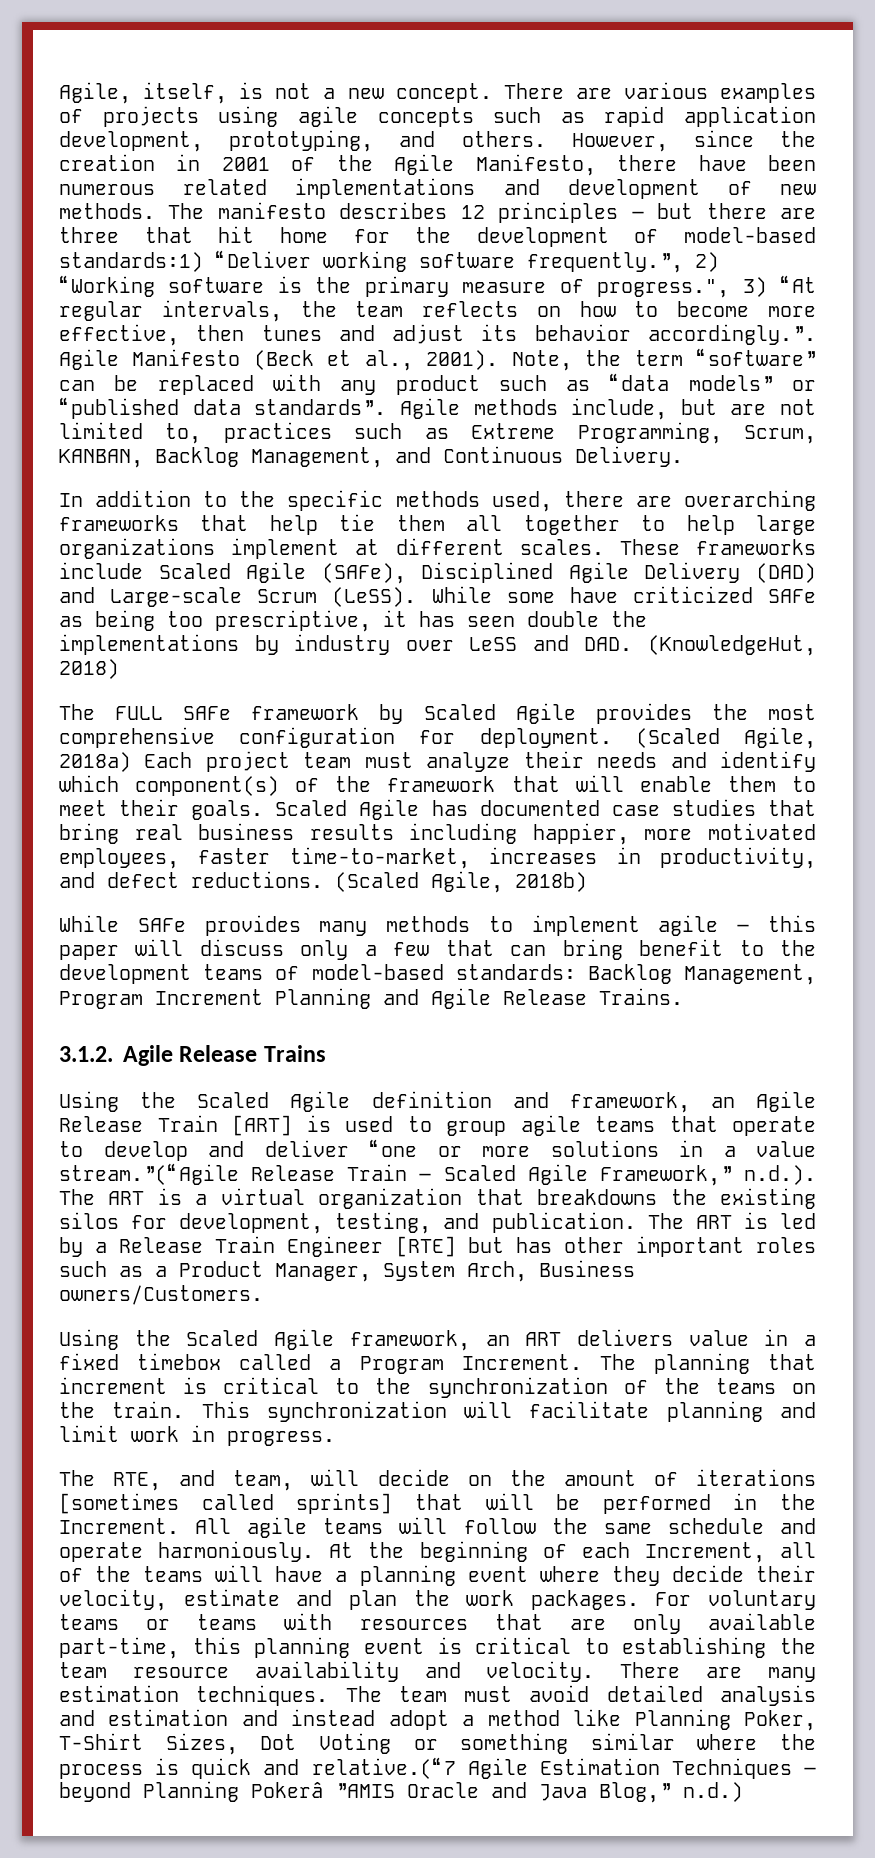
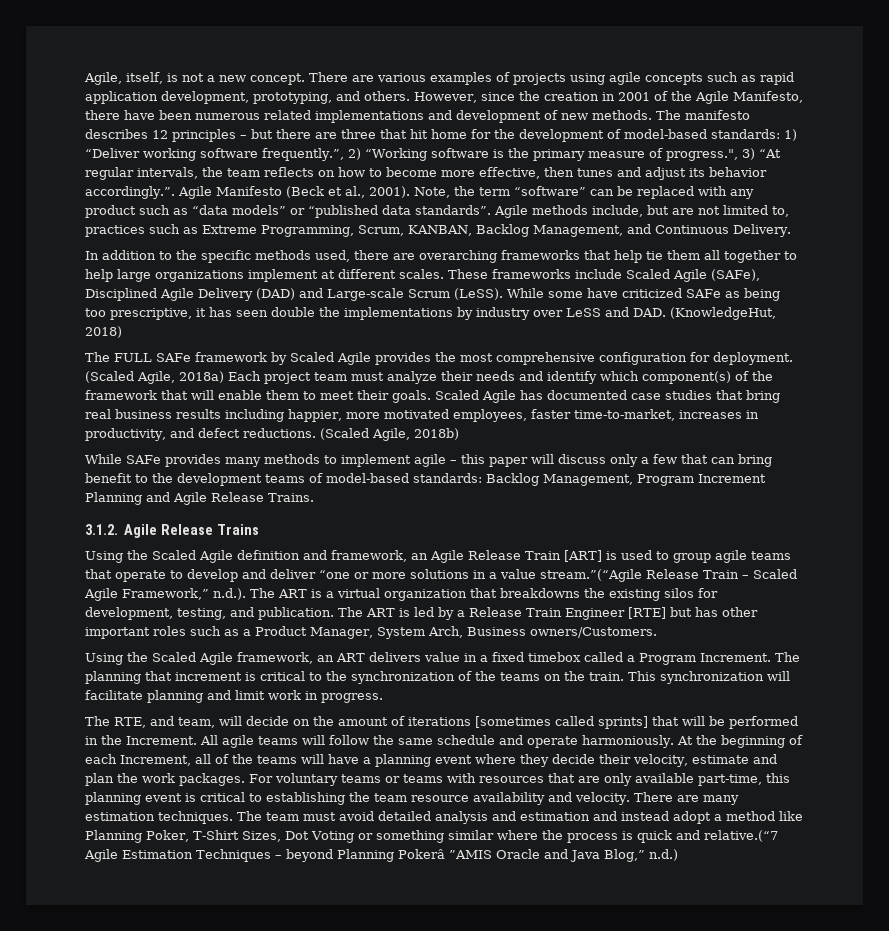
[59,252,203,272] standards:1) -> [711,129,797,141] standards: 1)

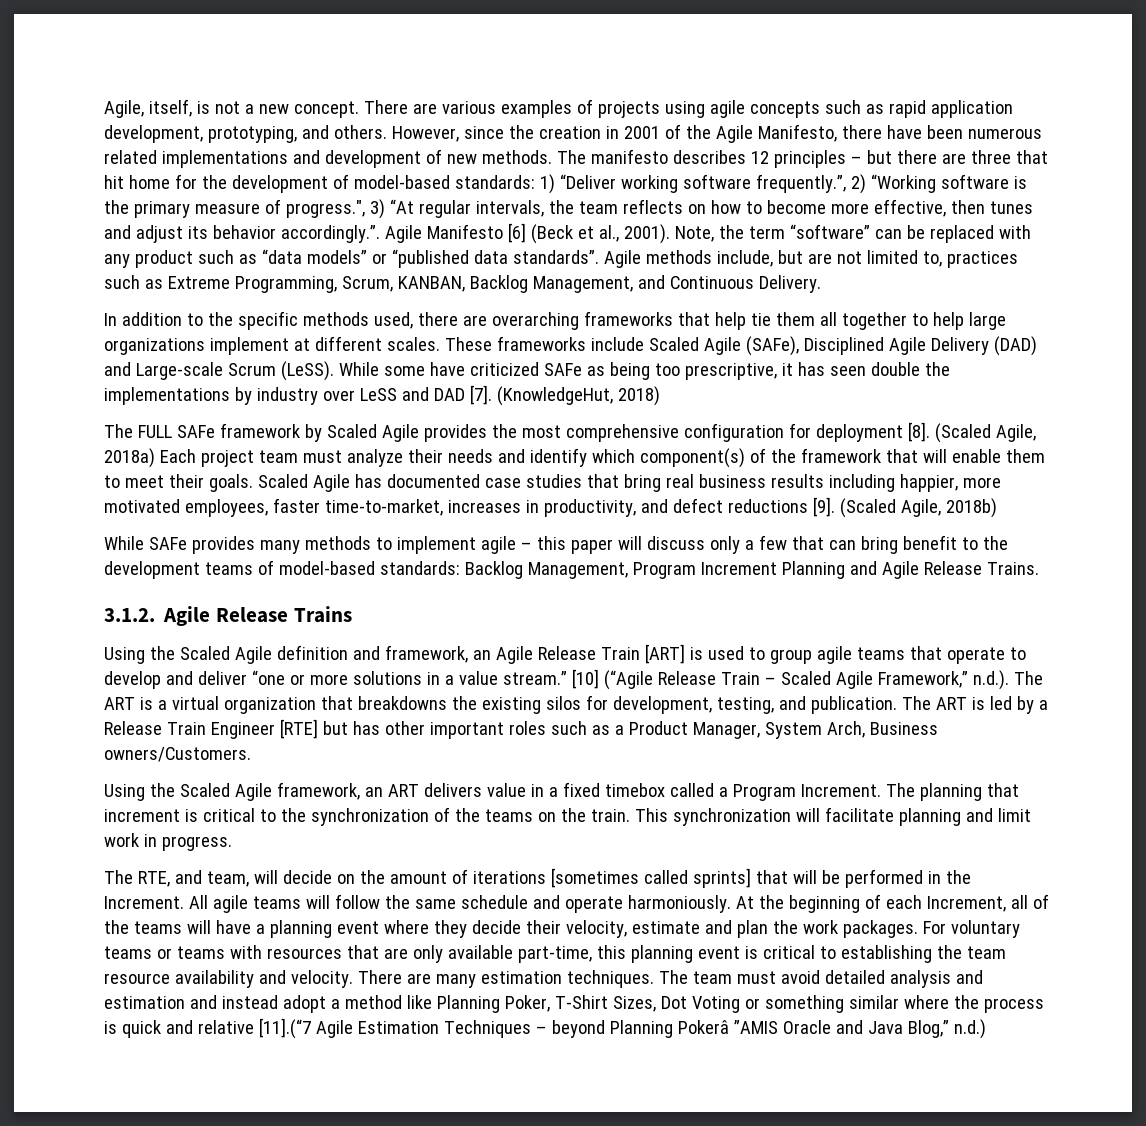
(282, 191) none -> [507,223,526,243] [6]
[633,308,666,317] DAD. -> [433,385,492,405] DAD [7].
[713,352,793,365] deployment. -> [815,422,930,442] deployment [8].
[242,428,316,438] reductions. -> [727,497,835,517] reductions [9].
[540,569,642,582] stream.”(“Agile -> [502,669,653,690] stream.” [10] (“Agile
[703,830,778,842] relative.(“7 -> [197,1018,311,1039] relative [11].(“7

